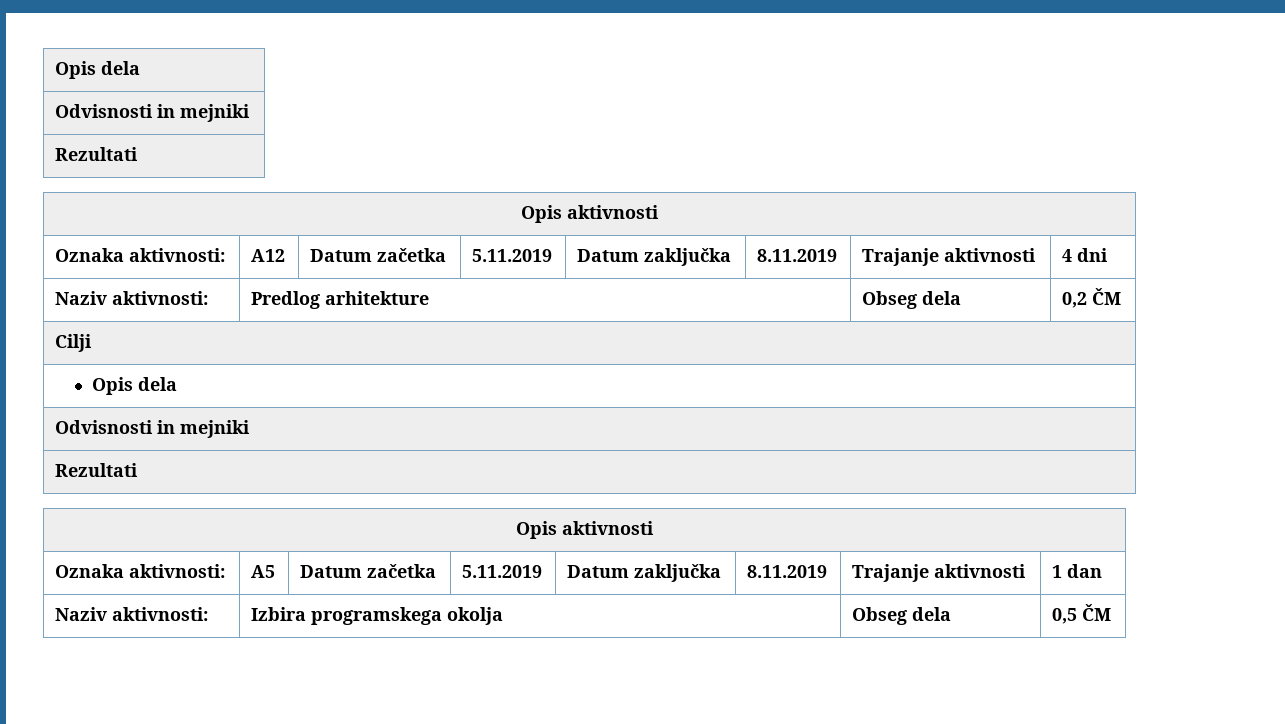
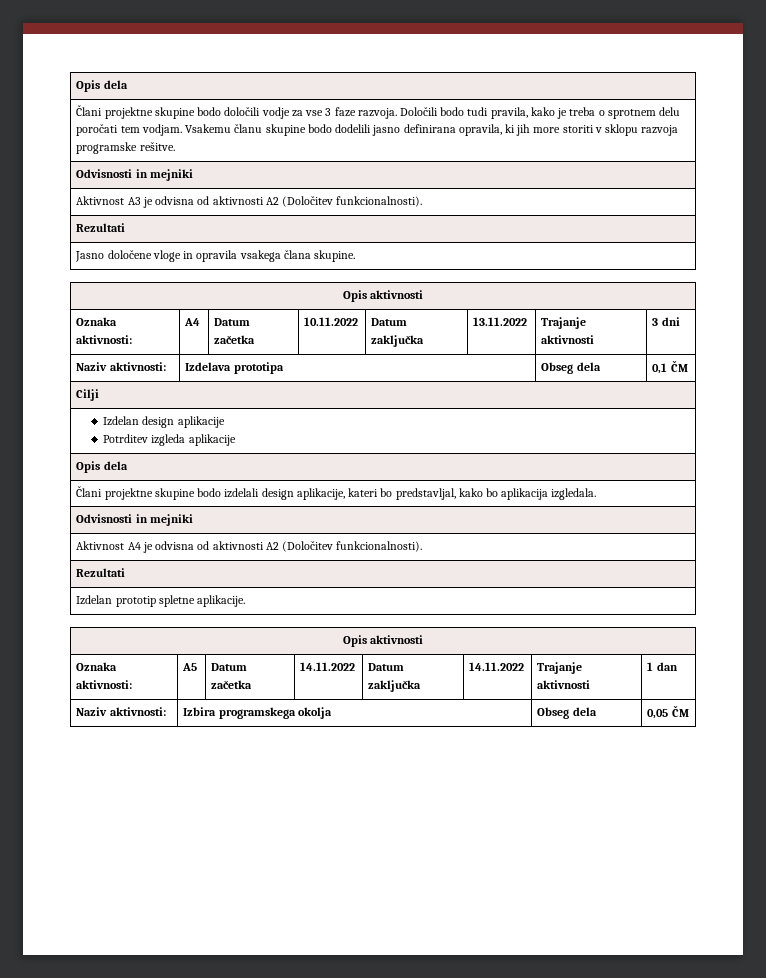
[54,61,140,79] [54,104,250,122] [54,147,138,161] [521,205,659,223] [54,248,225,262] [250,249,285,262] [309,248,446,262] [471,249,552,262] [576,248,731,266] [756,249,837,262] [861,248,1036,266] [1061,249,1072,262] Opis dela // Odvisnosti in mejniki // Rezultati // Opis aktivnosti // Oznaka aktivnosti: | A12 | Datum začetka | 5.11.2019 | Datum zaključka | 8.11.2019 | Trajanje aktivnosti | 4 -> [76,80,128,92] [76,105,681,119] [76,124,679,136] [76,142,175,154] [76,169,193,181] [76,196,423,208] [76,223,126,232] [75,250,356,262] [342,290,424,302] [76,317,118,326] [76,335,133,344] [184,318,201,326] [214,318,251,326] [214,335,256,344] [304,317,359,326] [371,318,408,326] [371,335,425,347] [473,317,528,326] [541,317,587,329] [541,335,595,344] [652,318,659,326] Opis dela // Člani projektne skupine bodo določili vodje za vse 3 faze razvoja. Določili bodo tudi pravila, kako je treba o sprotnem delu poročati tem vodjam. Vsakemu članu skupine bodo dodelili jasno definirana opravila, ki jih more storiti v sklopu razvoja programske rešitve. // Odvisnosti in mejniki // Aktivnost A3 je odvisna od aktivnosti A2 (Določitev funkcionalnosti). // Rezultati // Jasno določene vloge in opravila vsakega člana skupine. // Opis aktivnosti // Oznaka aktivnosti: | A4 | Datum začetka | 10.11.2022 | Datum zaključka | 13.11.2022 | Trajanje aktivnosti | 3
[250,291,429,309] [861,291,961,309] [1061,292,1087,308] Predlog arhitekture | Obseg dela | 0,2 -> [185,362,284,374] [541,362,601,374] [652,363,668,374] Izdelava prototipa | Obseg dela | 0,1
[91,377,177,395] [54,420,250,438] [54,463,138,477] Opis dela // Odvisnosti in mejniki // Rezultati -> [103,416,225,428] [103,434,236,446] [76,461,128,473] [76,486,597,500] [76,514,193,526] [76,541,423,553] [76,568,126,577] [76,595,246,607] Izdelan design aplikacije // Potrditev izgleda aplikacije // Opis dela // Člani projektne skupine bodo izdelali design aplikacije, kateri bo predstavljal, kako bo aplikacija izgledala. // Odvisnosti in mejniki // Aktivnost A4 je odvisna od aktivnosti A2 (Določitev funkcionalnosti). // Rezultati // Izdelan prototip spletne aplikacije.
[461,565,542,578] [566,564,721,582] [746,565,827,578] 5.11.2019 | Datum zaključka | 8.11.2019 -> [300,662,356,671] [368,663,405,671] [368,680,422,692] [469,662,525,671] 14.11.2022 | Datum zaključka | 14.11.2022
[1051,608,1077,624] 0,5 -> [647,709,669,719] 0,05

